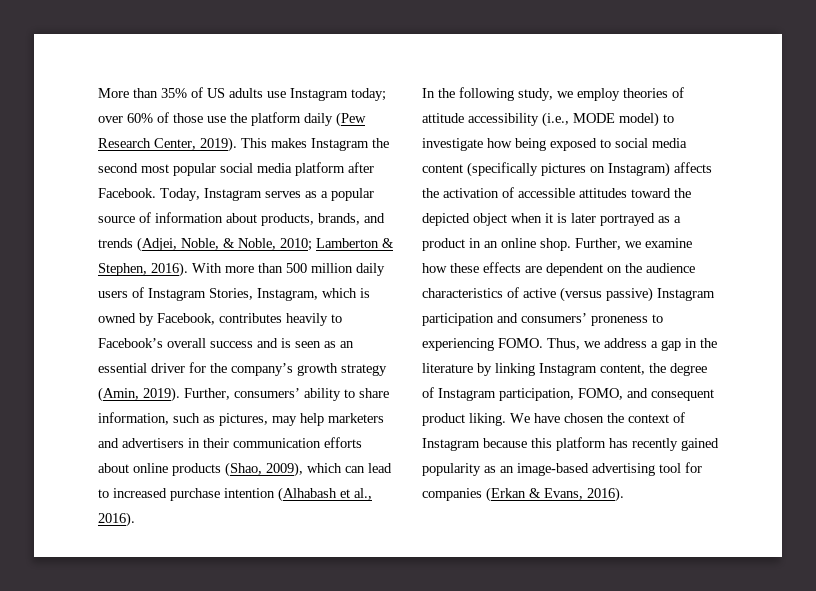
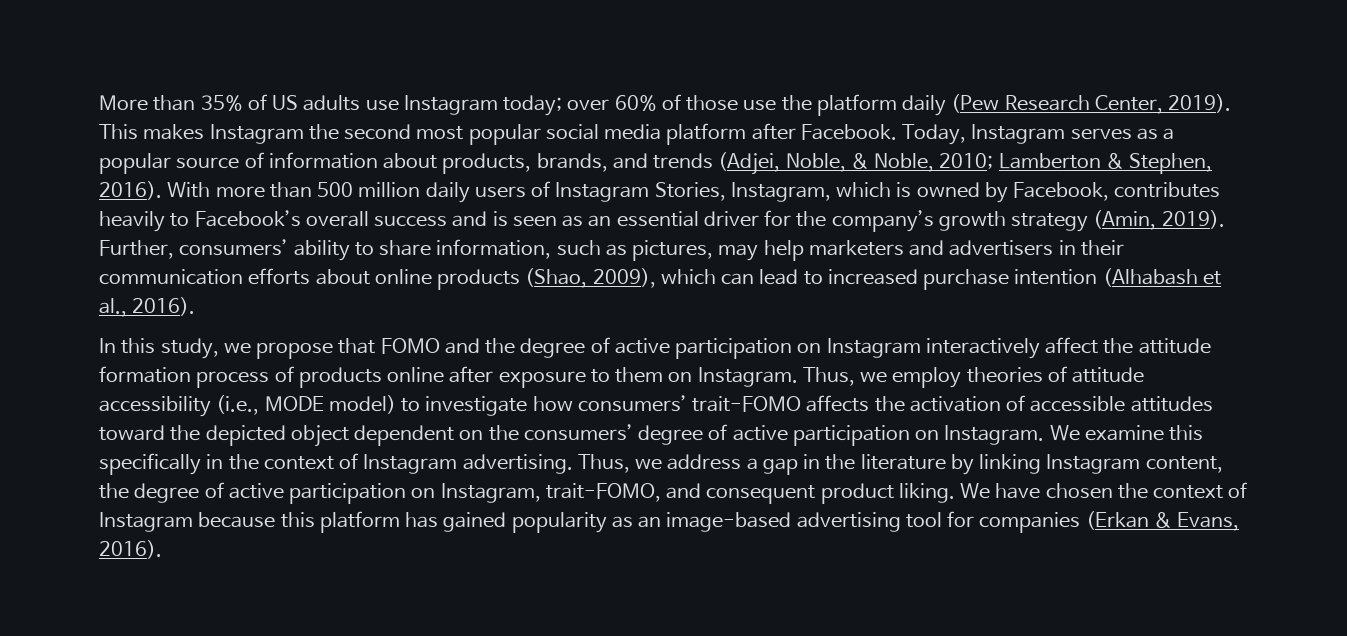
[438,87,553,101] the following study, -> [121,337,1211,359] [99,366,855,388] this study, we propose that FOMO and the degree of active participation on Instagram interactively affect the attitude formation process of products online after exposure to them on Instagram. Thus,
[515,138,687,151] [422,162,670,177] being exposed to social media content (specifically pictures on Instagram) -> [577,395,802,412] consumers’ trait-FOMO
[511,213,681,226] [422,238,692,251] [422,262,695,276] [422,287,715,302] [422,313,663,326] [422,338,543,351] when it is later portrayed as a product in an online shop. Further, we examine how these effects are dependent on the audience characteristics of active (versus passive) Instagram participation and consumers’ proneness to experiencing FOMO. -> [354,424,1204,446] [99,453,573,475] dependent on the consumers’ degree of active participation on Instagram. We examine this specifically in the context of Instagram advertising.
[438,388,623,401] Instagram participation, FOMO, -> [228,483,661,504] active participation on Instagram, trait-FOMO,
[632,438,678,451] recently -> (439, 520) none

